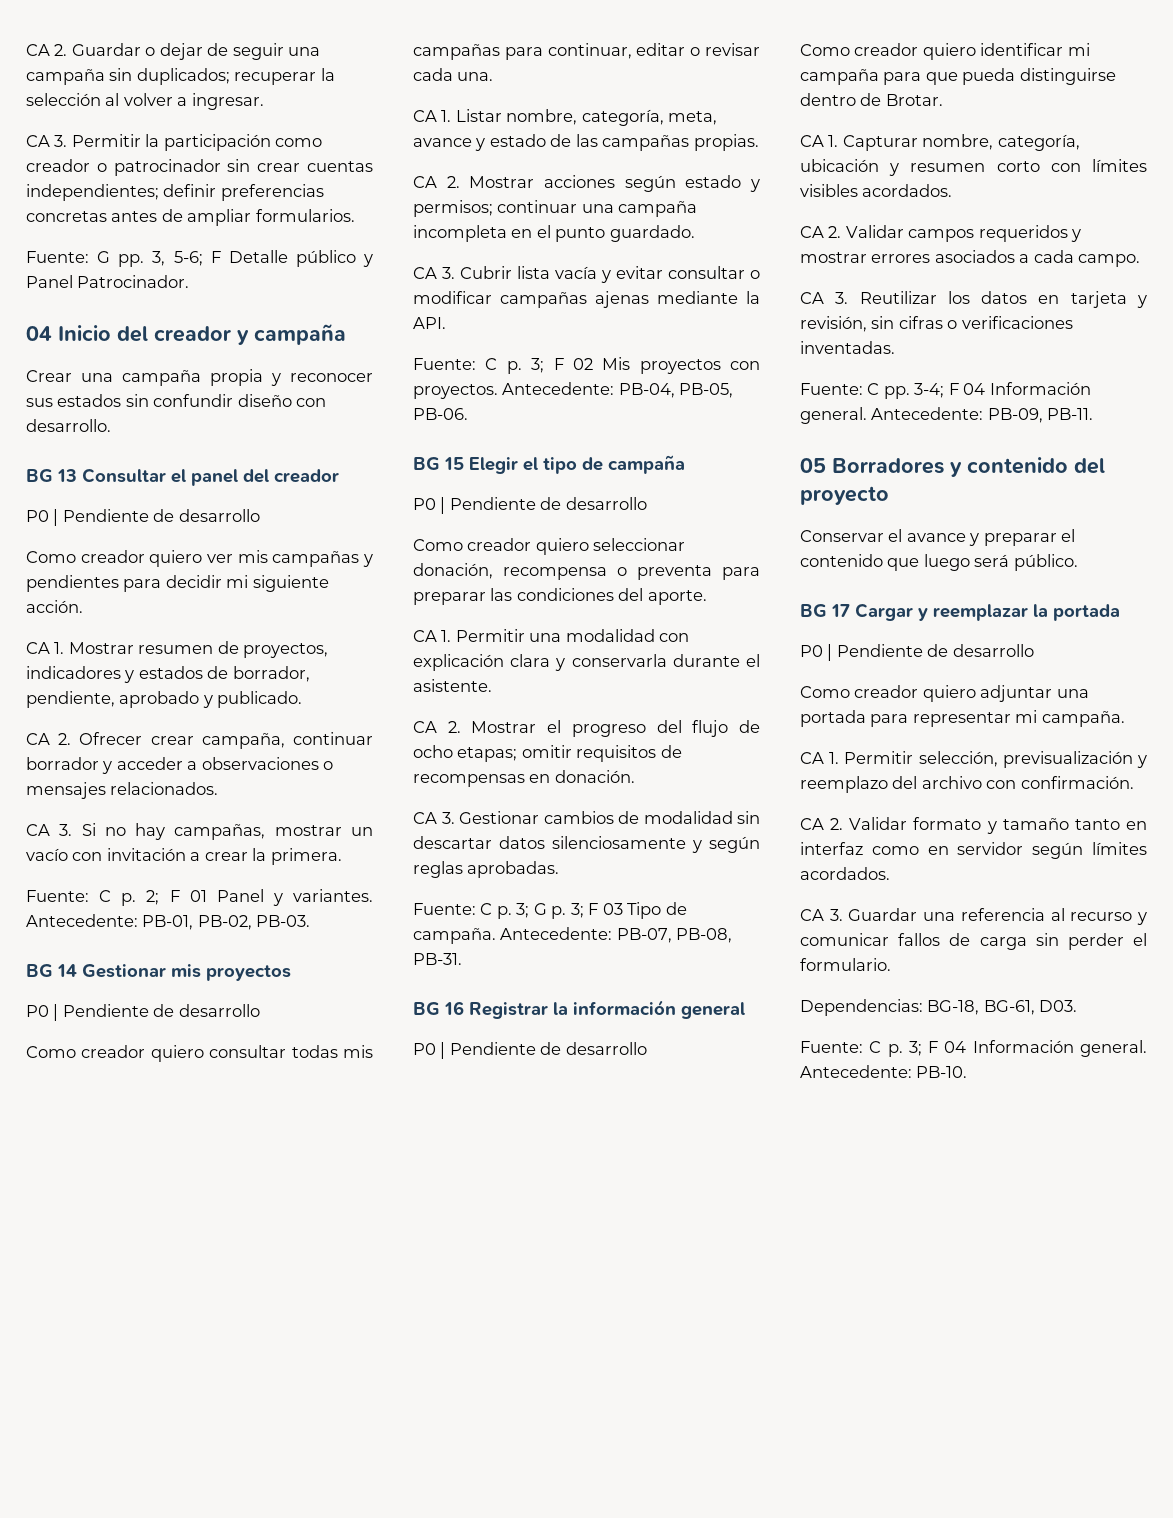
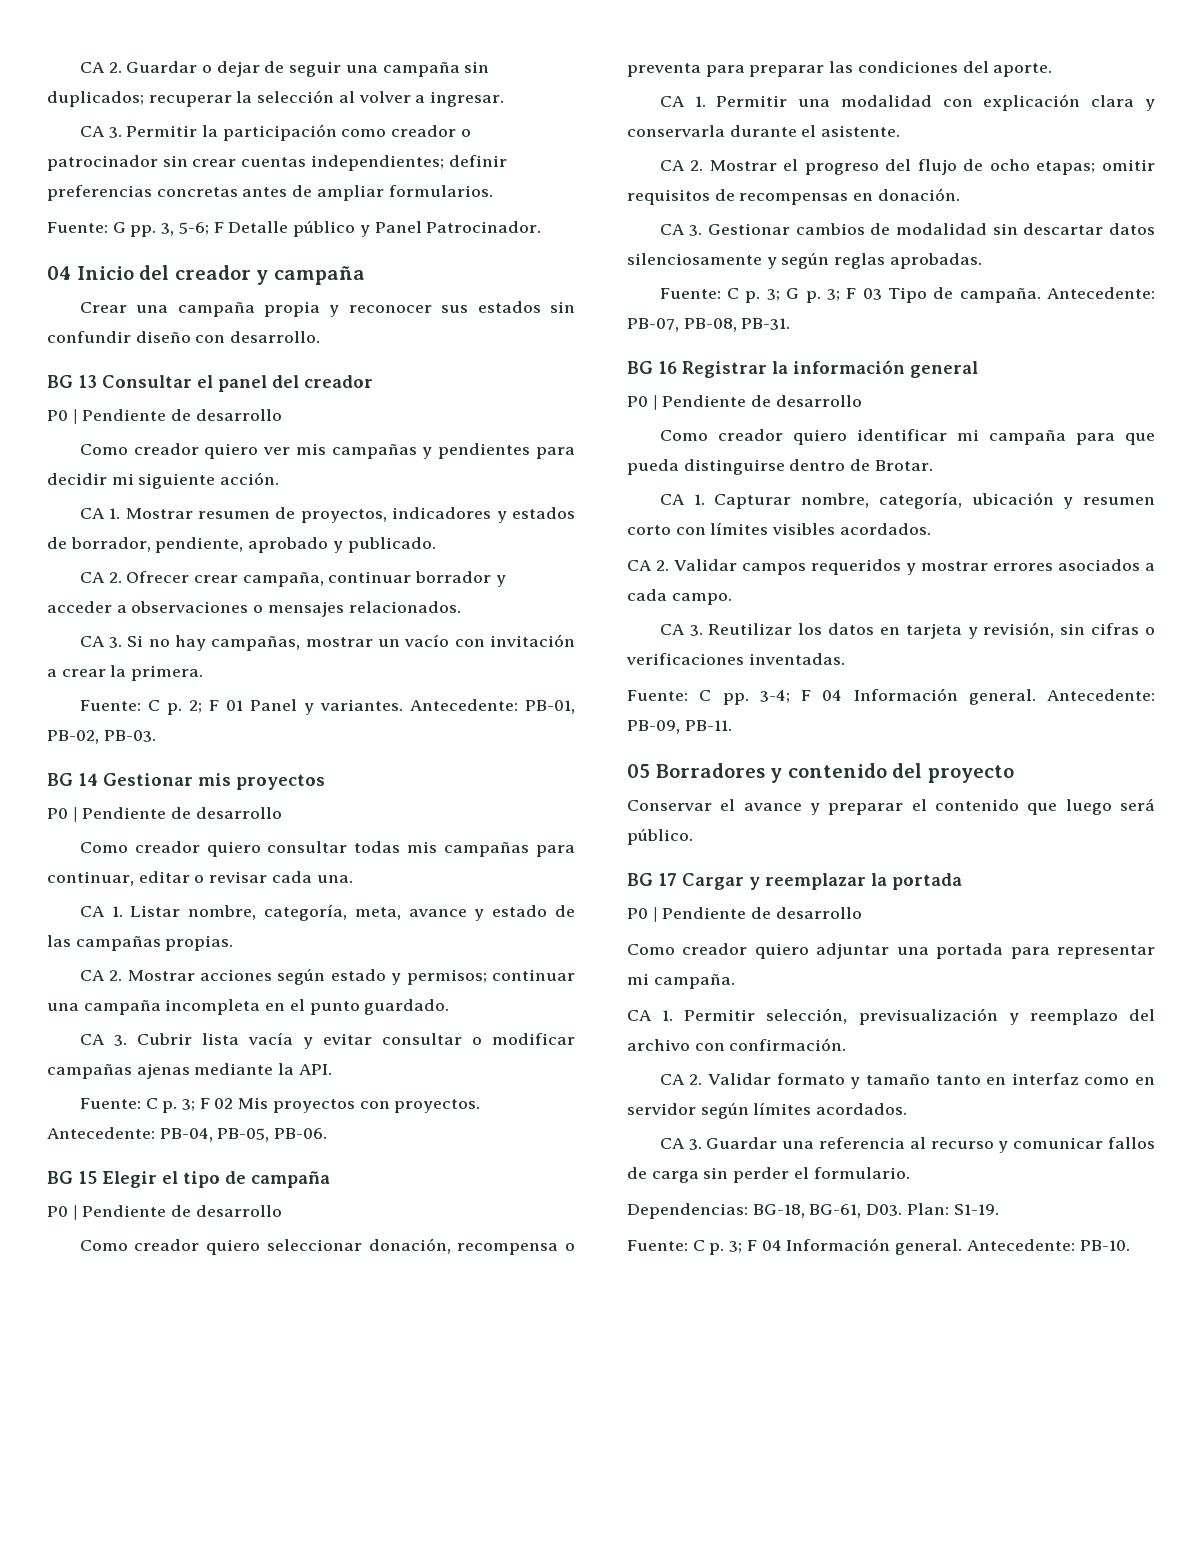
(1078, 1006) none -> [906,1203,999,1215] Plan: S1-19.

